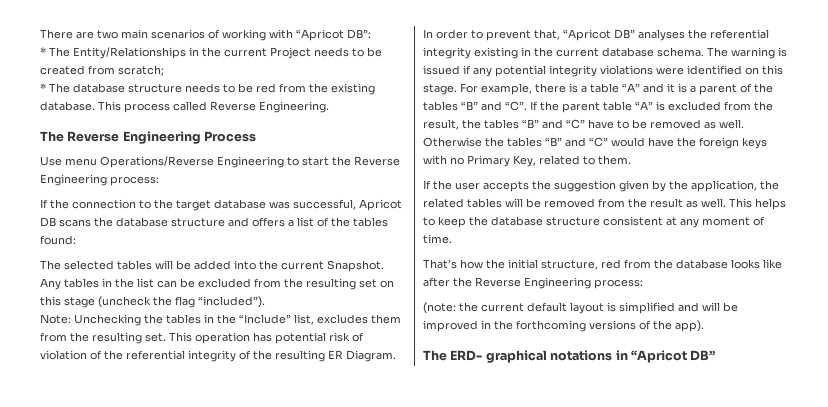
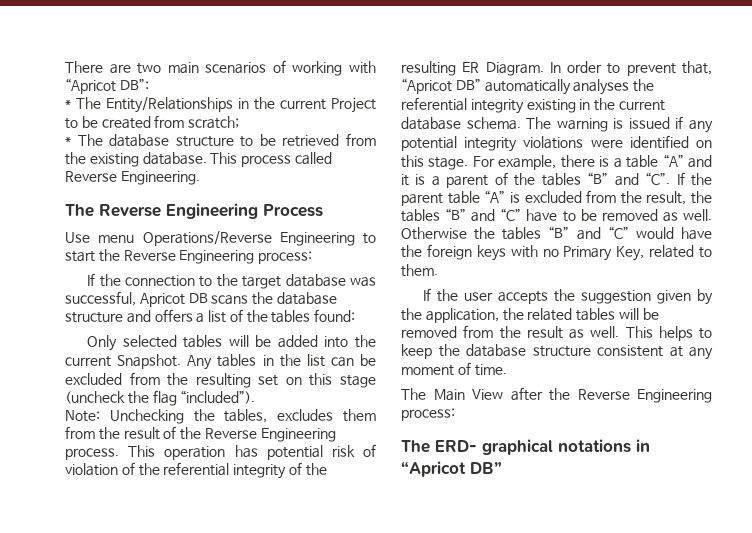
[314,47,349,57] needs -> (376, 105) none
[185,83,276,93] needs to be red -> [240,134,340,147] to be retrieved
[40,260,61,270] The -> [87,335,118,351] Only
[166,314,401,325] [40,332,166,344] tables in the “Include” list, excludes them from the resulting set. -> [224,409,377,423] [65,426,336,442] [65,448,119,460] tables, excludes them from the result of the Reverse Engineering process.
(635, 34) none -> [484,79,571,95] automatically
[423,259,782,270] That’s how the initial structure, red from the database looks like -> [401,388,503,401] The Main View
[423,302,738,314] [423,320,704,332] // (note: the current default layout is simplified and will be improved in the forthcoming versions of the app). -> (455, 414) none

